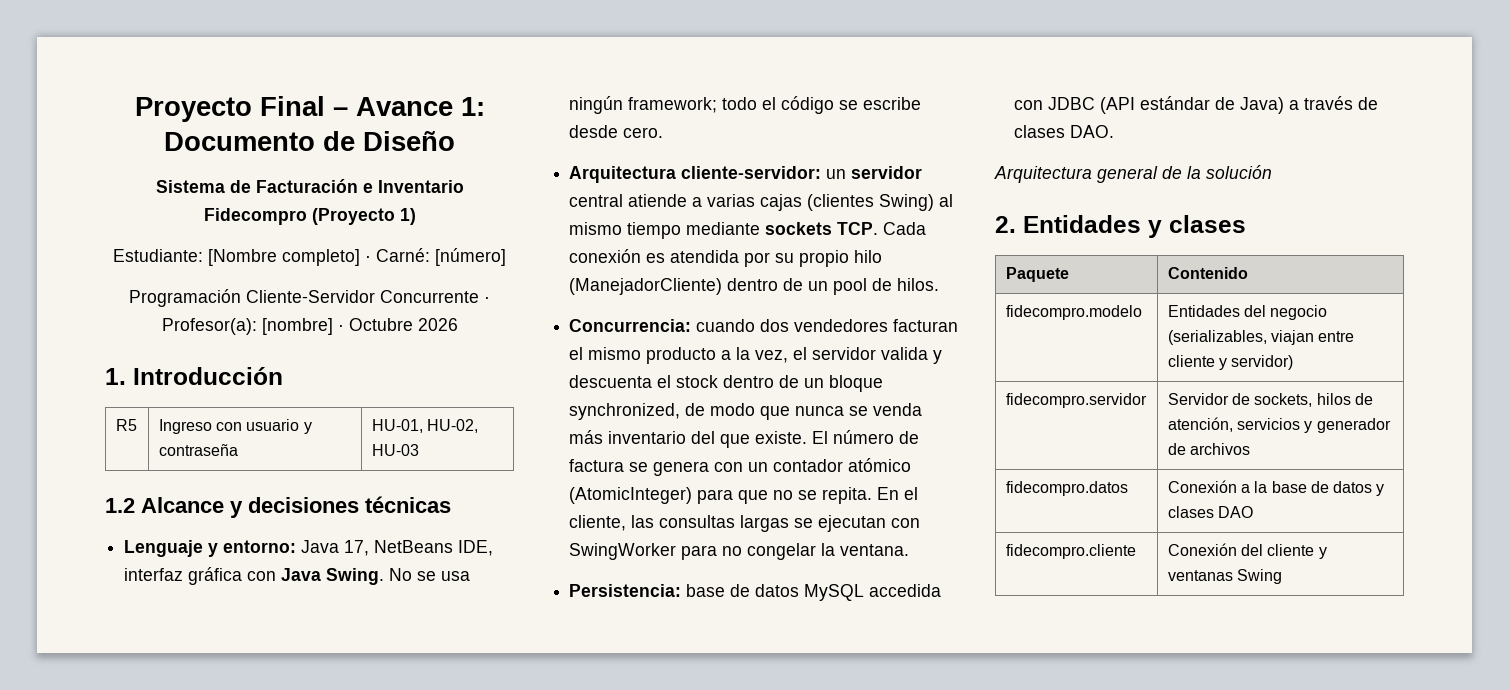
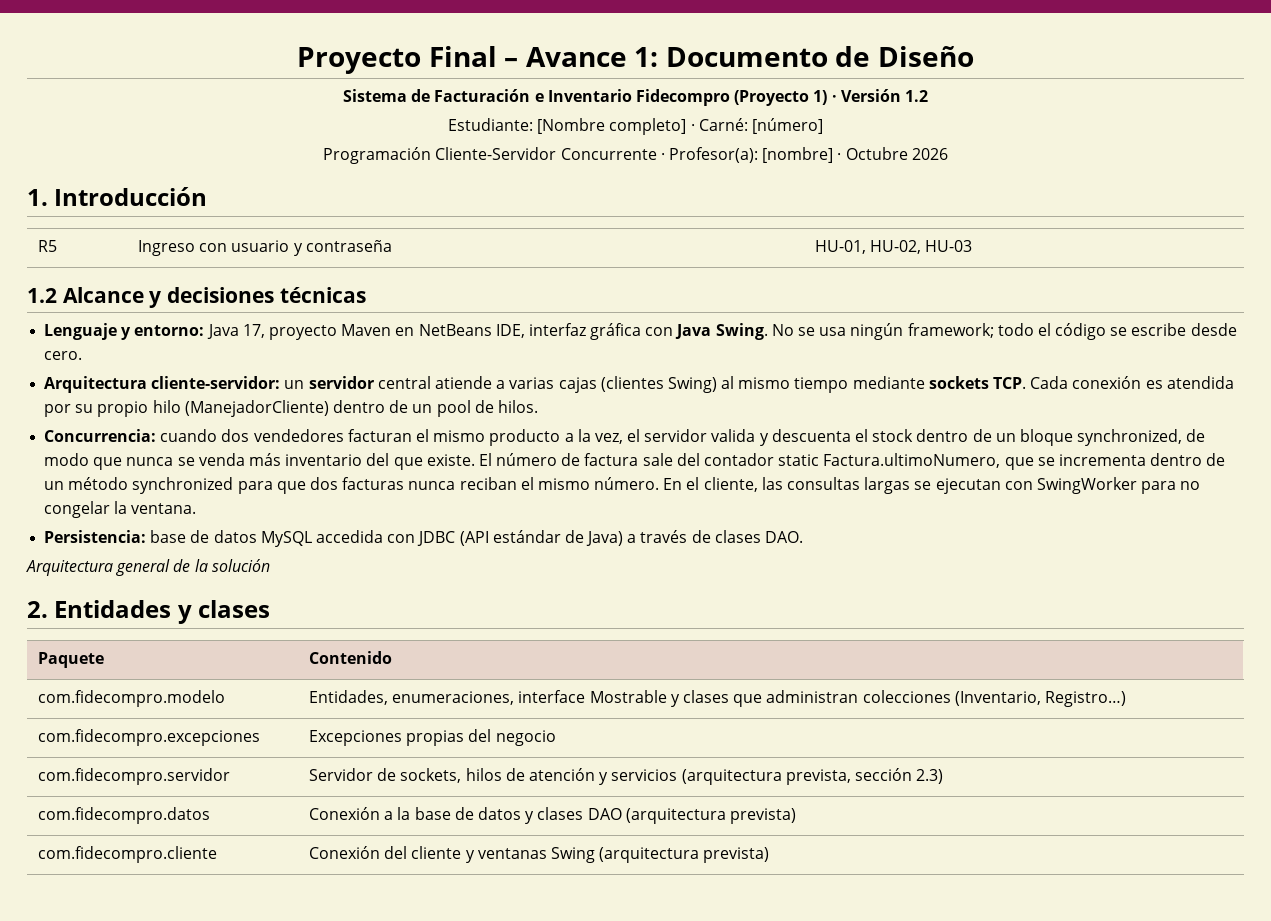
(416, 216) none -> [831,89,928,102] · Versión 1.2
(370, 548) none -> [268,324,415,340] proyecto Maven en
[629,458,912,476] [569,487,873,504] se genera con un contador atómico (AtomicInteger) para que no se repita. -> [642,453,1226,470] [44,477,660,494] sale del contador static Factura.ultimoNumero, que se incrementa dentro de un método synchronized para que dos facturas nunca reciban el mismo número.
[1005,305,1142,320] [1167,305,1328,320] [1167,330,1355,345] [1167,355,1294,370] [1005,393,1147,408] fidecompro.modelo | Entidades del negocio (serializables, viajan entre cliente y servidor) // fidecompro.servidor -> [38,690,226,707] [309,690,1126,707] [38,729,261,746] [309,729,556,746] [38,768,231,785] com.fidecompro.modelo | Entidades, enumeraciones, interface Mostrable y clases que administran colecciones (Inventario, Registro…) // com.fidecompro.excepciones | Excepciones propias del negocio // com.fidecompro.servidor
[1167,417,1391,433] [1167,443,1250,455] [1005,481,1128,496] atención, servicios y generador de archivos // fidecompro.datos -> [528,768,944,785] [38,807,211,824] atención y servicios (arquitectura prevista, sección 2.3) // com.fidecompro.datos
[1005,544,1136,559] // fidecompro.cliente -> [625,808,796,824] [38,846,218,863] (arquitectura prevista) // com.fidecompro.cliente
(1282, 576) none -> [599,847,770,863] (arquitectura prevista)

